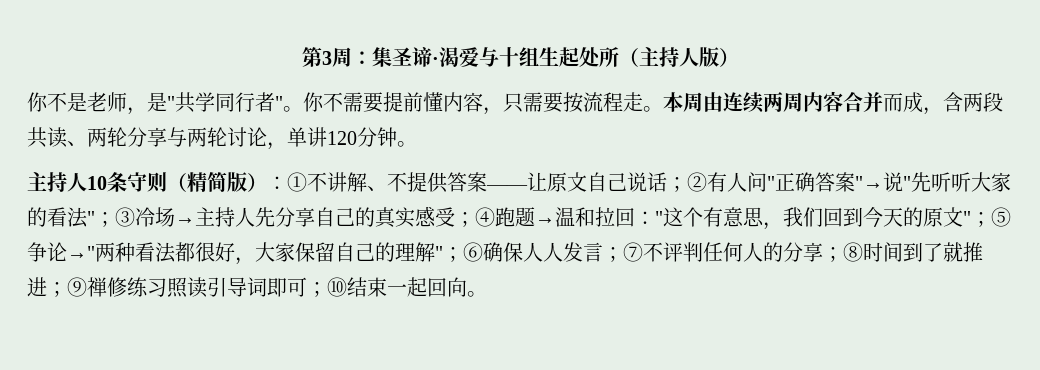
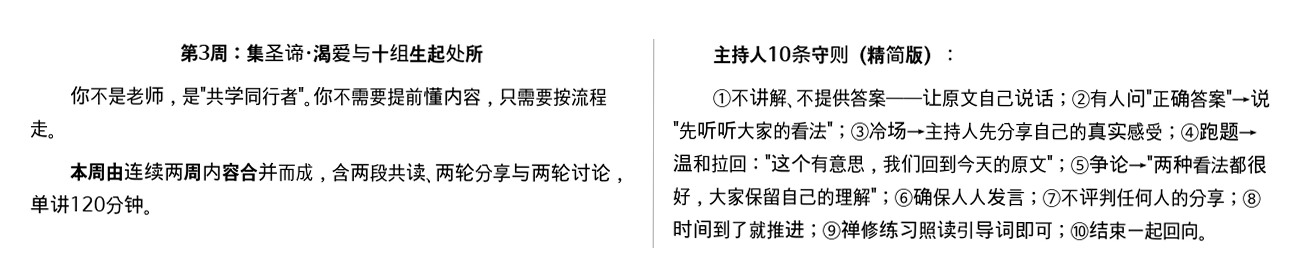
[618,47,739,67] （主持人版） -> (484, 54) none
(663, 109) none -> (58, 136) //
(287, 183) none -> (961, 55) //

